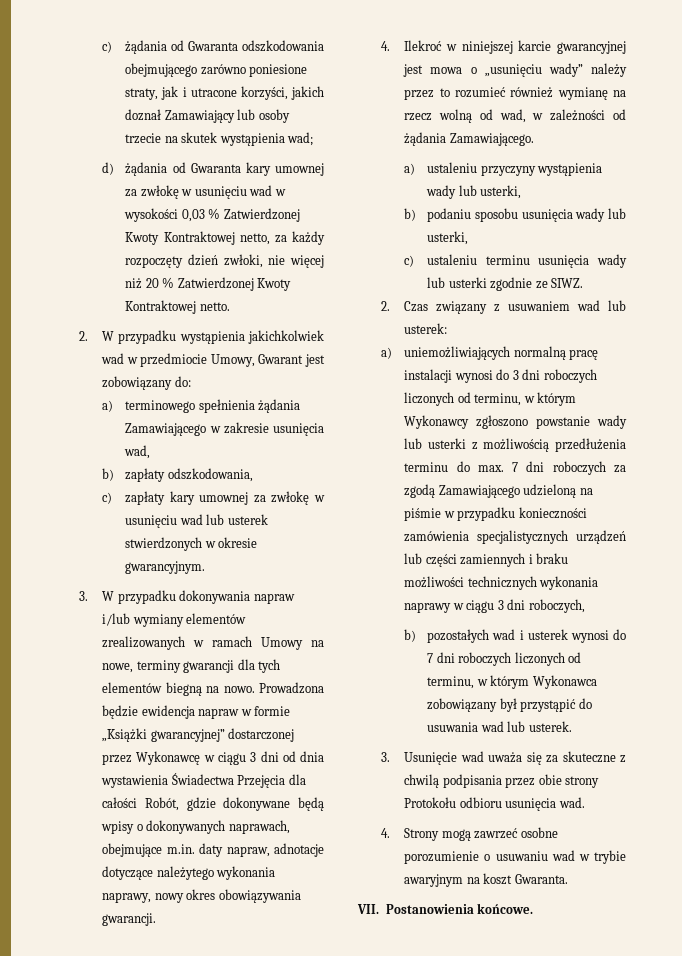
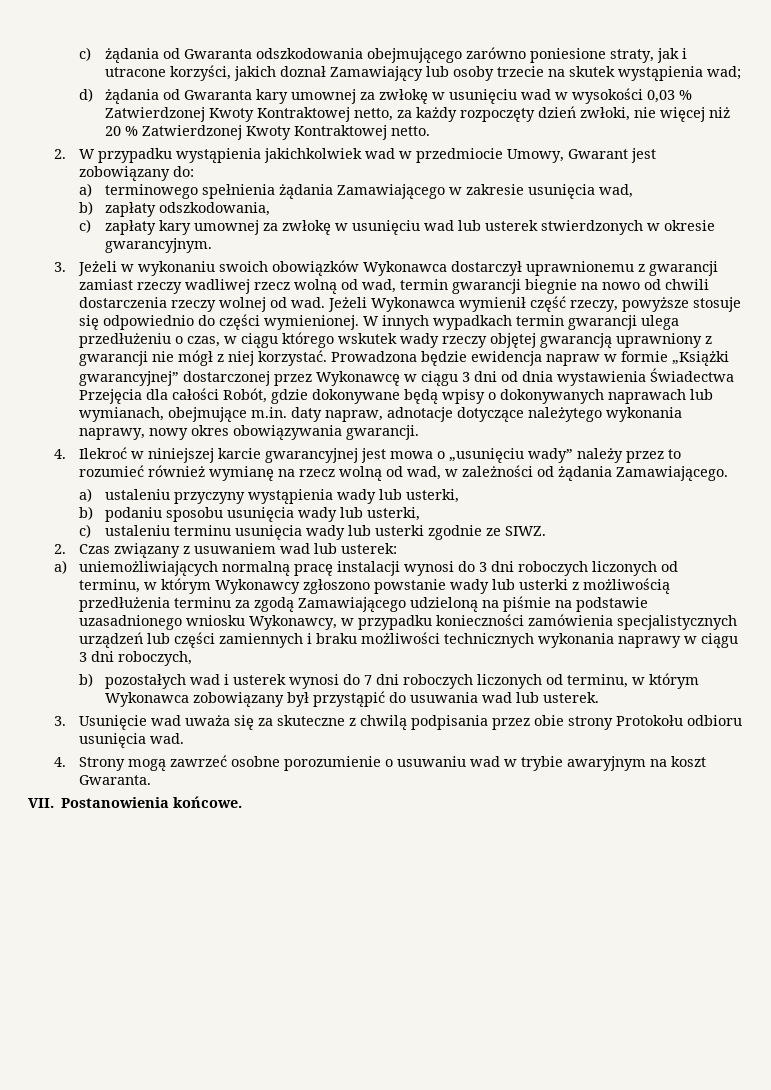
[102,590,295,604] [102,613,247,627] [102,636,324,650] [102,659,281,673] [102,682,255,696] W przypadku dokonywania napraw i/lub wymiany elementów zrealizowanych w ramach Umowy na nowe, terminy gwarancji dla tych elementów biegną na nowo. -> [78,260,719,276] [79,279,710,294] [79,296,742,312] [79,314,680,330] [79,332,713,348] [79,350,328,366] Jeżeli w wykonaniu swoich obowiązków Wykonawca dostarczył uprawnionemu z gwarancji zamiast rzeczy wadliwej rzecz wolną od wad, termin gwarancji biegnie na nowo od chwili dostarczenia rzeczy wolnej od wad. Jeżeli Wykonawca wymienił część rzeczy, powyższe stosuje się odpowiednio do części wymienionej. W innych wypadkach termin gwarancji ulega przedłużeniu o czas, w ciągu którego wskutek wady rzeczy objętej gwarancją uprawniony z gwarancji nie mógł z niej korzystać.
[228,820,290,834] naprawach, -> [608,389,714,404] [79,407,165,422] naprawach lub wymianach,
[456,461,606,475] do max. 7 dni roboczych -> (232, 602) none
(442, 514) none -> [555,597,649,612] [79,615,338,630] na podstawie uzasadnionego wniosku Wykonawcy,

